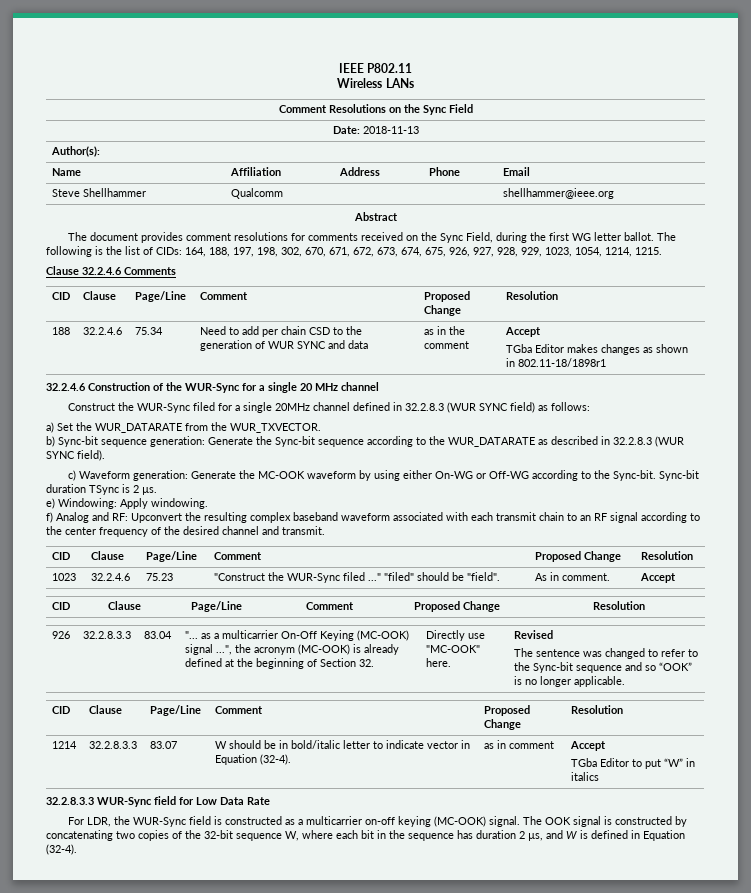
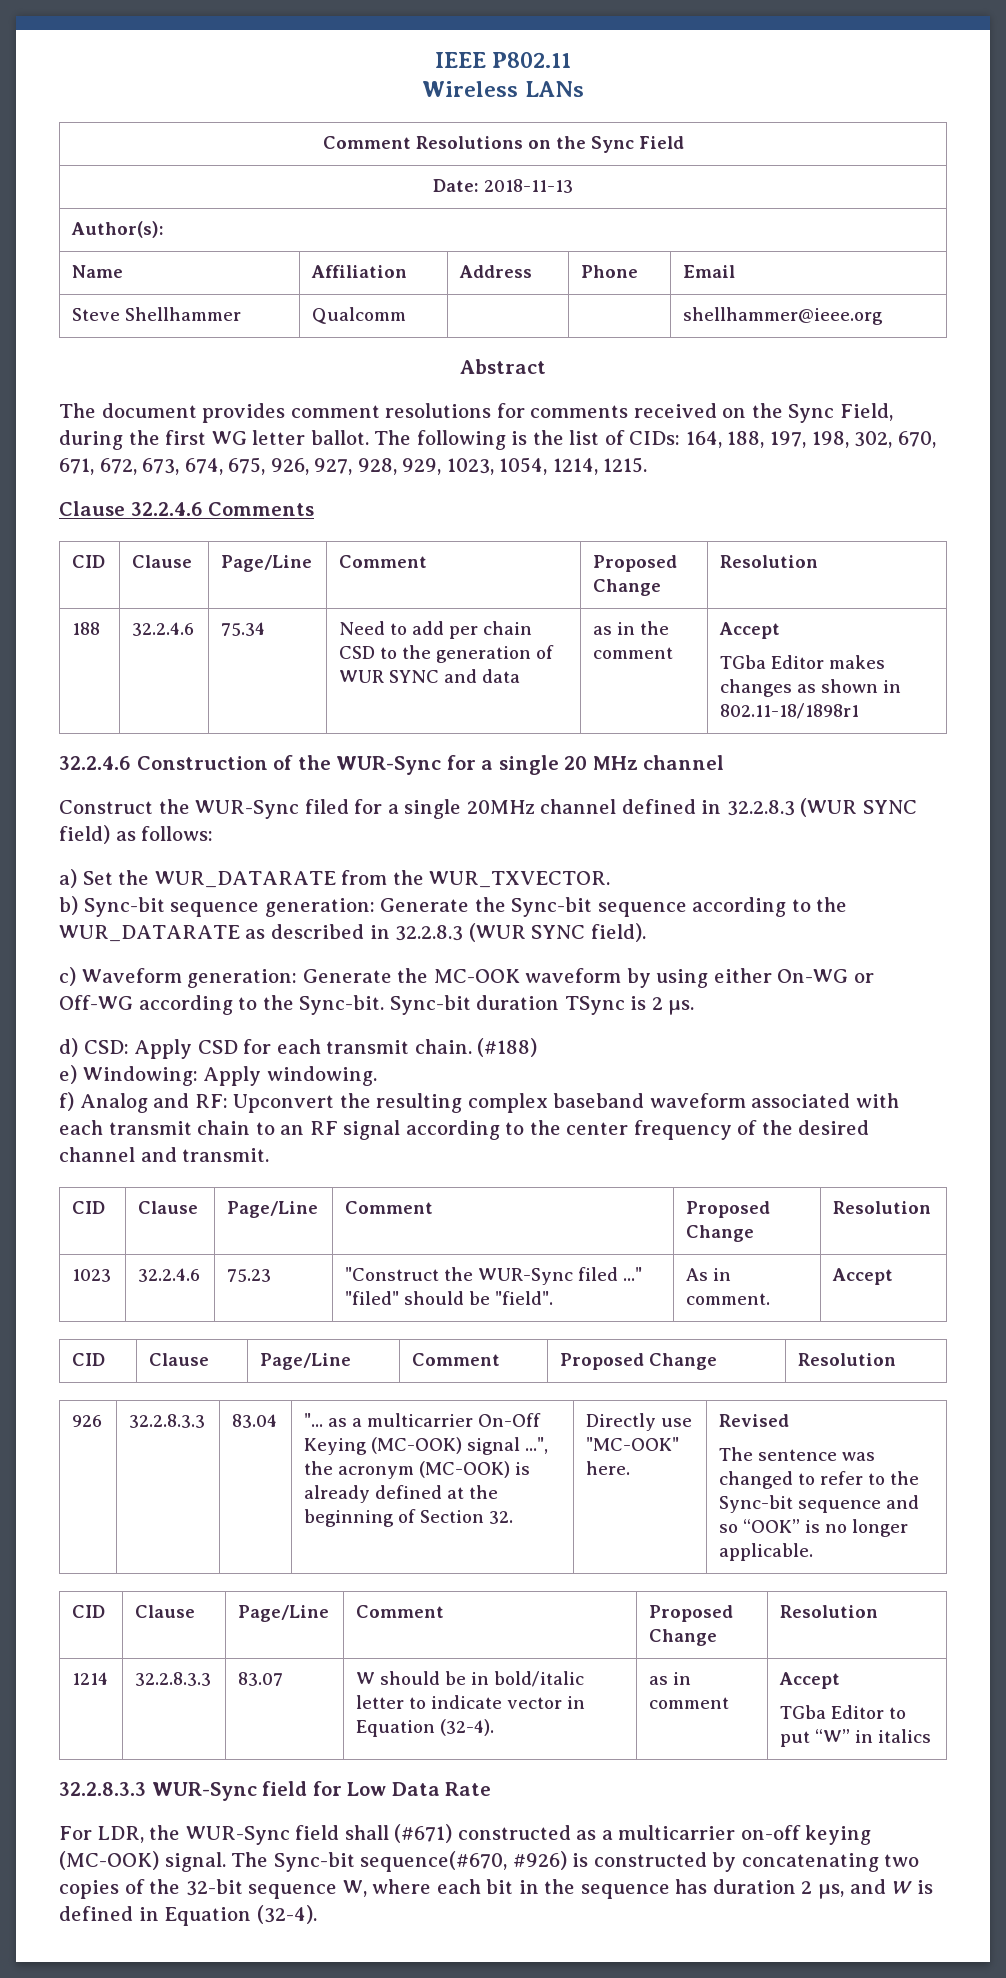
(157, 491) none -> [59,1038,538,1059] // d) CSD: Apply CSD for each transmit chain. (#188)
[213,816,222,825] is -> [344,1824,453,1843] shall (#671)
[544,816,601,827] OOK signal -> [273,1851,567,1872] Sync-bit sequence(#670, #926)

